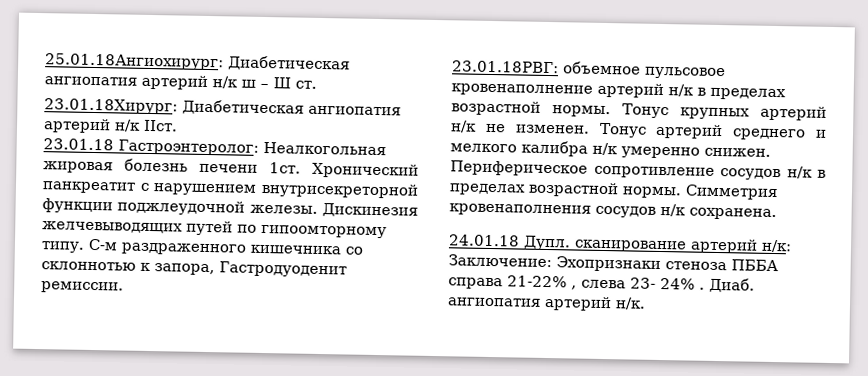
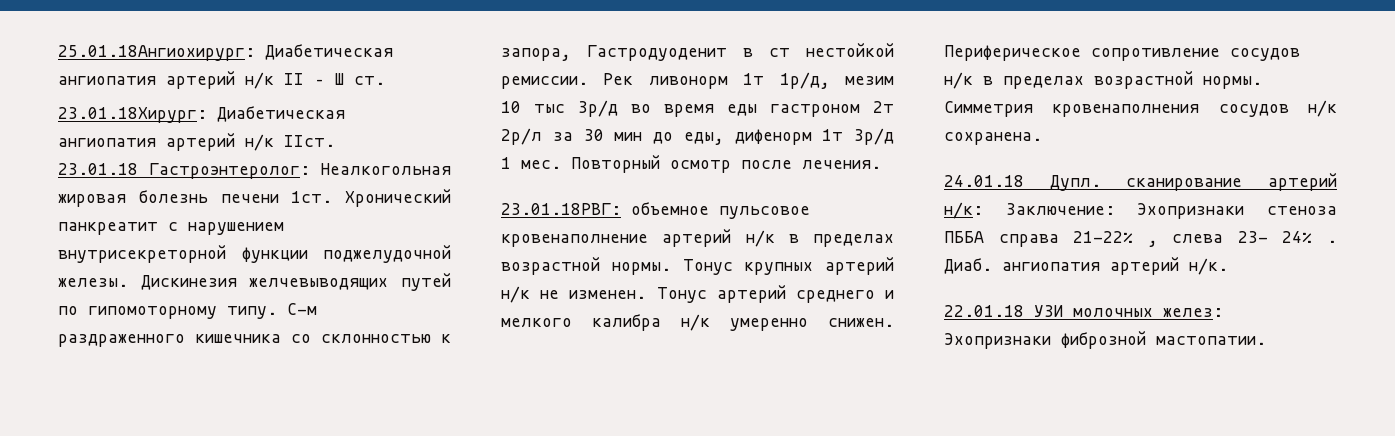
[241,79,256,88] ш -> [284,73,304,85] II
[117,199,246,216] поджлеудочной -> [323,245,451,263] поджелудочной
[261,224,387,239] гипоомторному -> [88,306,217,319] гипомоторному
[41,261,136,271] склоннотью -> [321,334,431,344] склонностью
[41,281,124,294] ремиссии. -> [743,43,894,57] [501,72,894,89] [501,100,894,117] [501,128,894,145] [501,155,881,173] в ст нестойкой ремиссии. Рек ливонорм 1т 1р/д, мезим 10 тыс 3р/д во время еды гастроном 2т 2р/л за 30 мин до еды, дифенорм 1т 3р/д 1 мес. Повторный осмотр после лечения.
(646, 303) none -> [944,305,1223,318] [944,331,1266,349] // 22.01.18 УЗИ молочных желез: Эхопризнаки фиброзной мастопатии.

